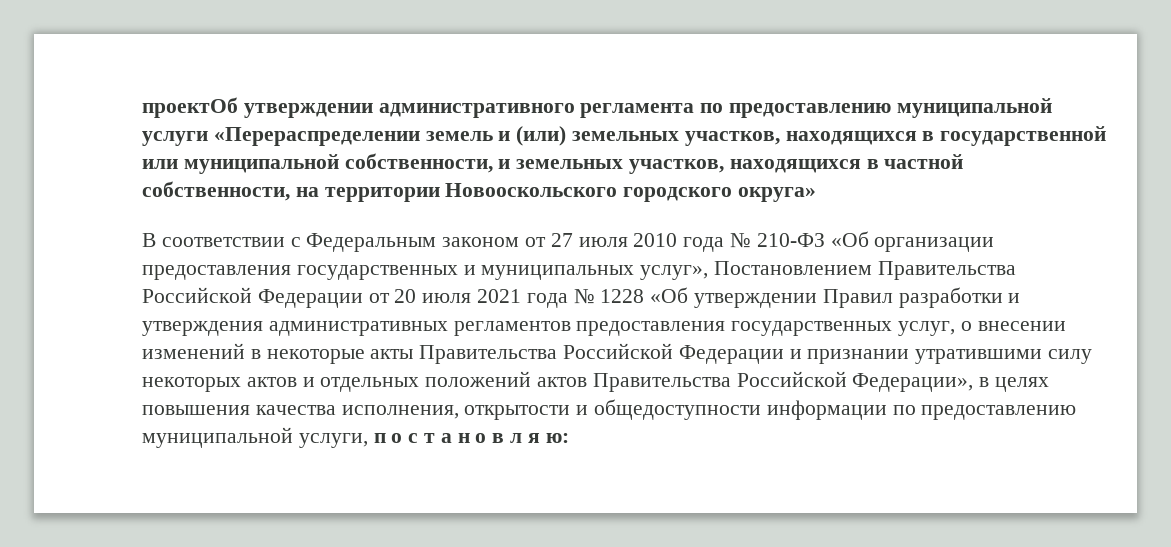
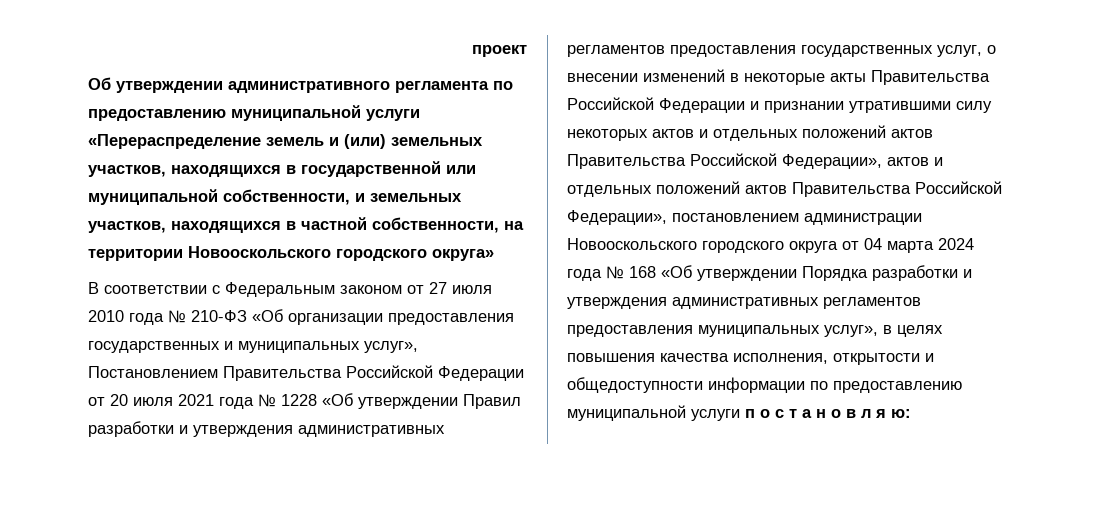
[142,97,238,118] проектОб -> [472,45,527,57] [88,77,111,90] проект // Об
[213,127,420,146] «Перераспределении -> [88,134,261,149] «Перераспределение
(974, 382) none -> [887,157,943,166] [567,181,1002,197] [567,210,922,225] [567,238,974,253] [567,265,972,281] [567,297,921,309] [567,325,878,337] актов и отдельных положений актов Правительства Российской Федерации», постановлением администрации Новооскольского городского округа от 04 марта 2024 года № 168 «Об утверждении Порядка разработки и утверждения административных регламентов предоставления муниципальных услуг»,
[298,433,368,448] услуги, -> [691,409,740,421] услуги

